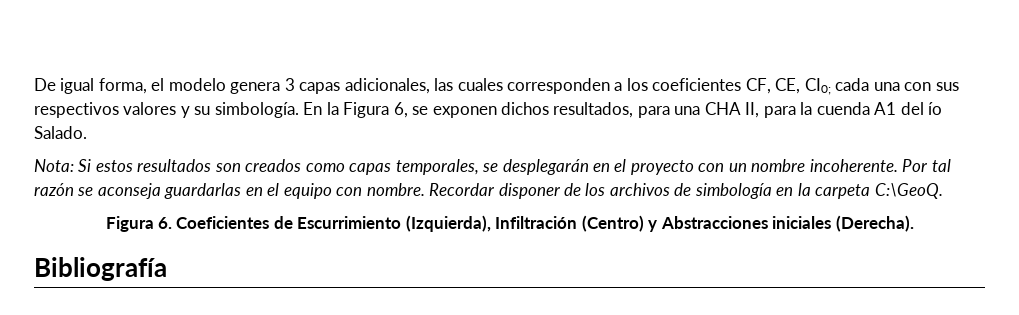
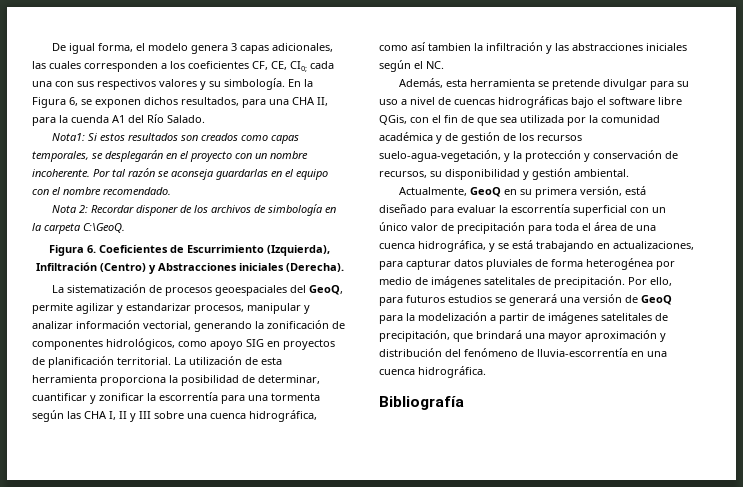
[928,102,943,115] ío -> [147,114,164,123] Río
[34,159,74,172] Nota: -> [52,133,86,141] Nota1:
[366,183,425,196] nombre. -> [52,187,171,195] [52,205,89,213] el nombre recomendado. // Nota 2:
(914, 223) none -> [52,284,344,296] [32,303,310,314] [32,320,345,332] [32,338,335,350] [32,356,282,368] [32,375,320,386] [32,392,320,404] [32,410,317,422] [379,42,687,54] [379,60,444,72] [399,78,690,90] [379,96,682,108] [379,115,660,126] [379,132,582,144] [379,150,678,162] [379,168,629,180] [399,186,647,198] [379,204,666,216] [379,222,656,234] [379,240,694,252] [379,258,675,270] [379,276,672,288] [379,294,672,306] [379,312,668,324] [379,330,666,342] [379,348,667,357] [379,366,486,378] // La sistematización de procesos geoespaciales del GeoQ, permite agilizar y estandarizar procesos, manipular y analizar información vectorial, generando la zonificación de componentes hidrológicos, como apoyo SIG en proyectos de planificación territorial. La utilización de esta herramienta proporciona la posibilidad de determinar, cuantificar y zonificar la escorrentía para una tormenta según las CHA I, II y III sobre una cuenca hidrográfica, como así tambien la infiltración y las abstracciones iniciales según el NC. // Además, esta herramienta se pretende divulgar para su uso a nivel de cuencas hidrográficas bajo el software libre QGis, con el fin de que sea utilizada por la comunidad académica y de gestión de los recursos suelo-agua-vegetación, y la protección y conservación de recursos, su disponibilidad y gestión ambiental. // Actualmente, GeoQ en su primera versión, está diseñado para evaluar la escorrentía superficial con un único valor de precipitación para toda el área de una cuenca hidrográfica, y se está trabajando en actualizaciones, para capturar datos pluviales de forma heterogénea por medio de imágenes satelitales de precipitación. Por ello, para futuros estudios se generará una versión de GeoQ para la modelización a partir de imágenes satelitales de precipitación, que brindará una mayor aproximación y distribución del fenómeno de lluvia-escorrentía en una cuenca hidrográfica.

